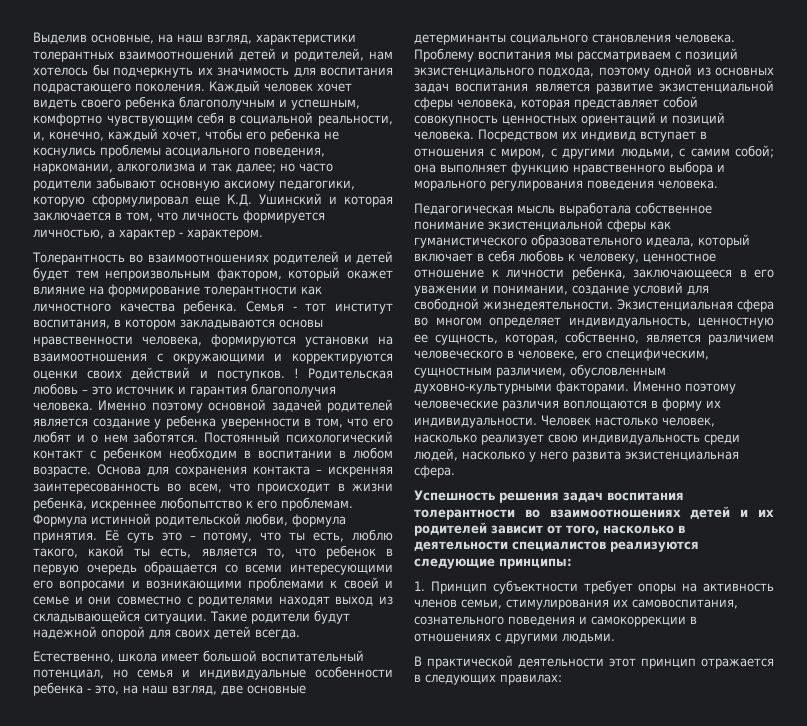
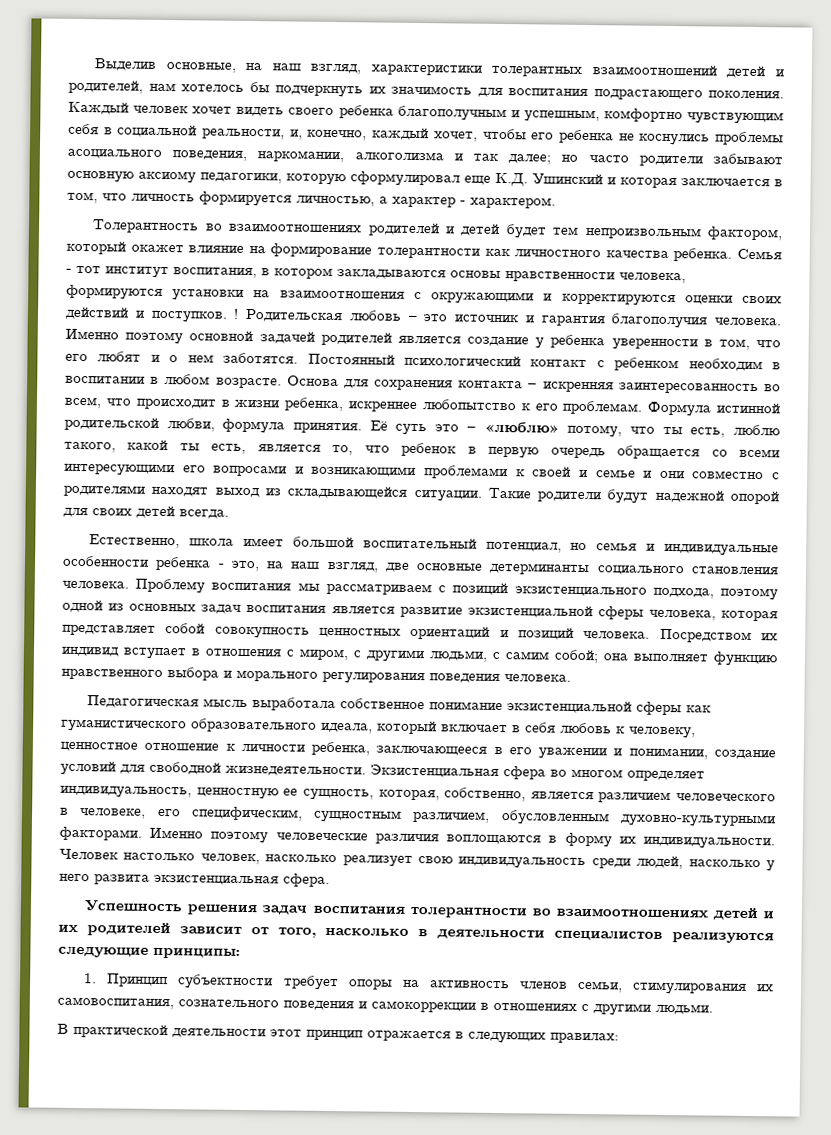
(196, 537) none -> [483,421,560,434] «люблю»

